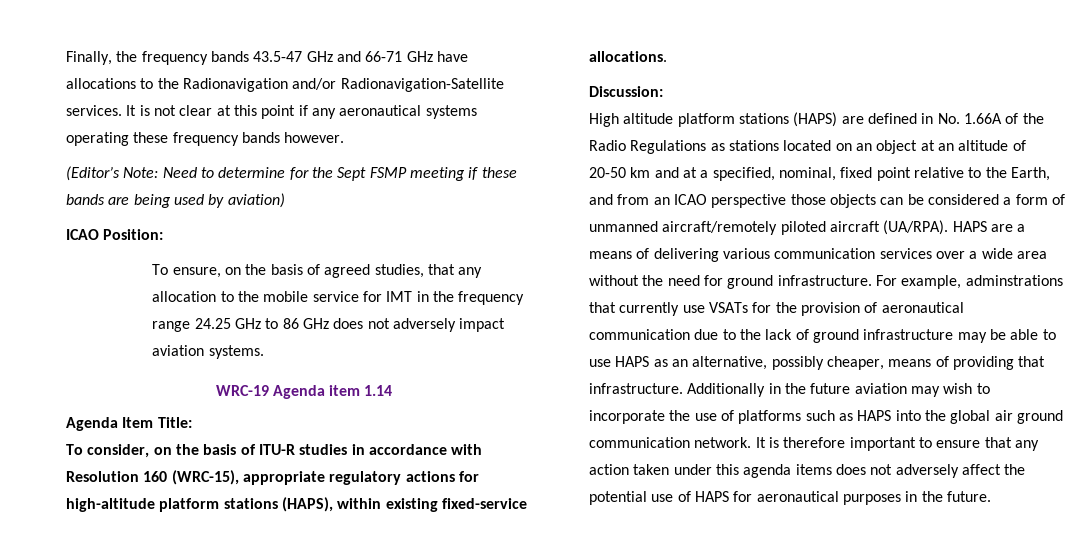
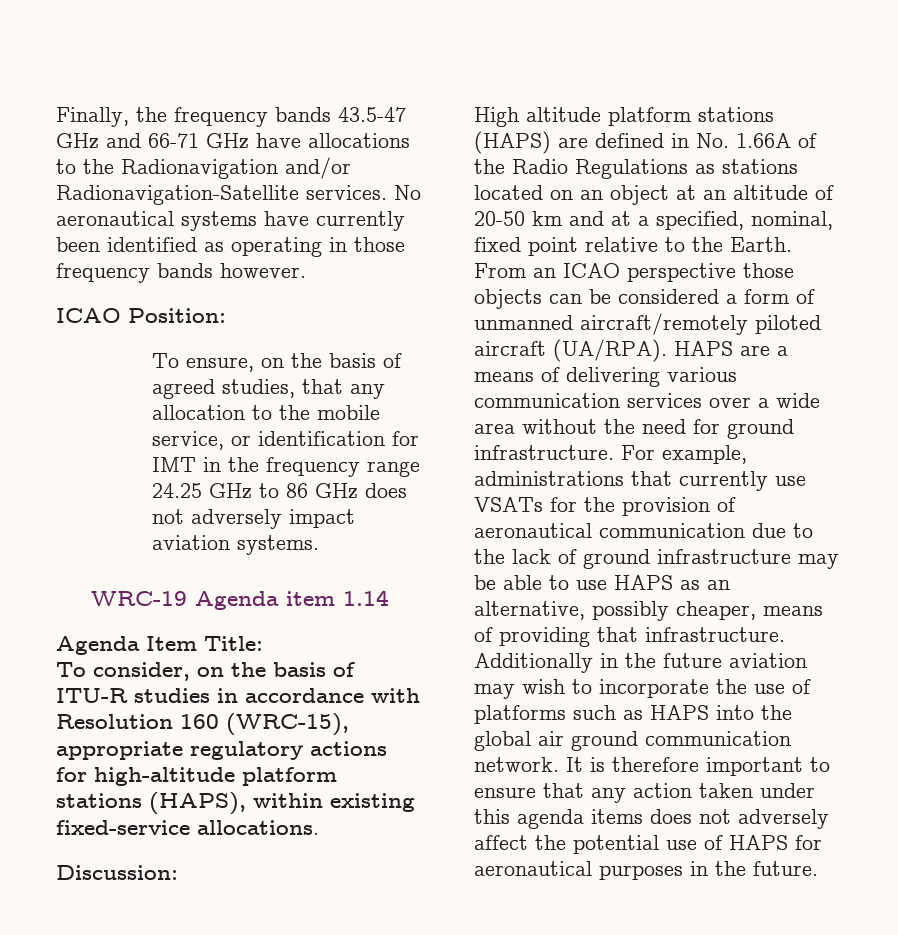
[126,105,477,119] [66,132,345,146] [66,166,517,181] [66,193,285,208] It is not clear at this point if any aeronautical systems operating these frequency bands however. // (Editor’s Note: Need to determine for the Sept FSMP meeting if these bands are being used by aviation) -> [394,185,421,200] [56,211,405,231] [56,237,405,257] [56,263,306,283] No aeronautical systems have currently been identified as operating in those frequency bands however.
[312,291,359,302] service -> [151,431,385,450] service, or identification
[1010,167,1050,181] [589,194,650,205] Earth, and from -> [730,237,792,252] [474,263,527,278] Earth. From
[965,275,1063,286] adminstrations -> [474,471,624,486] administrations

